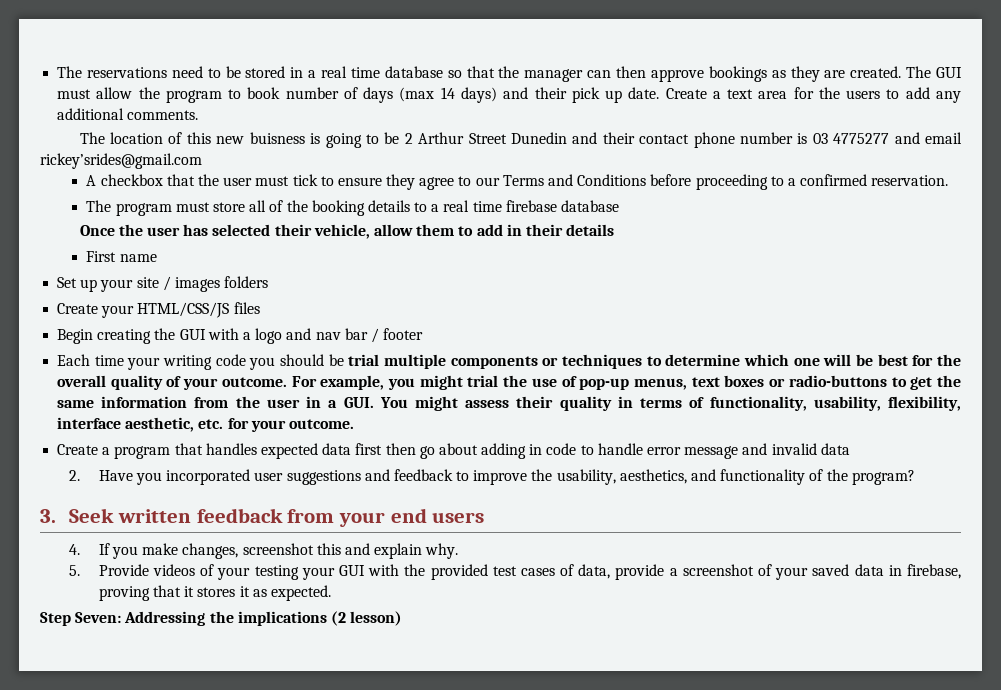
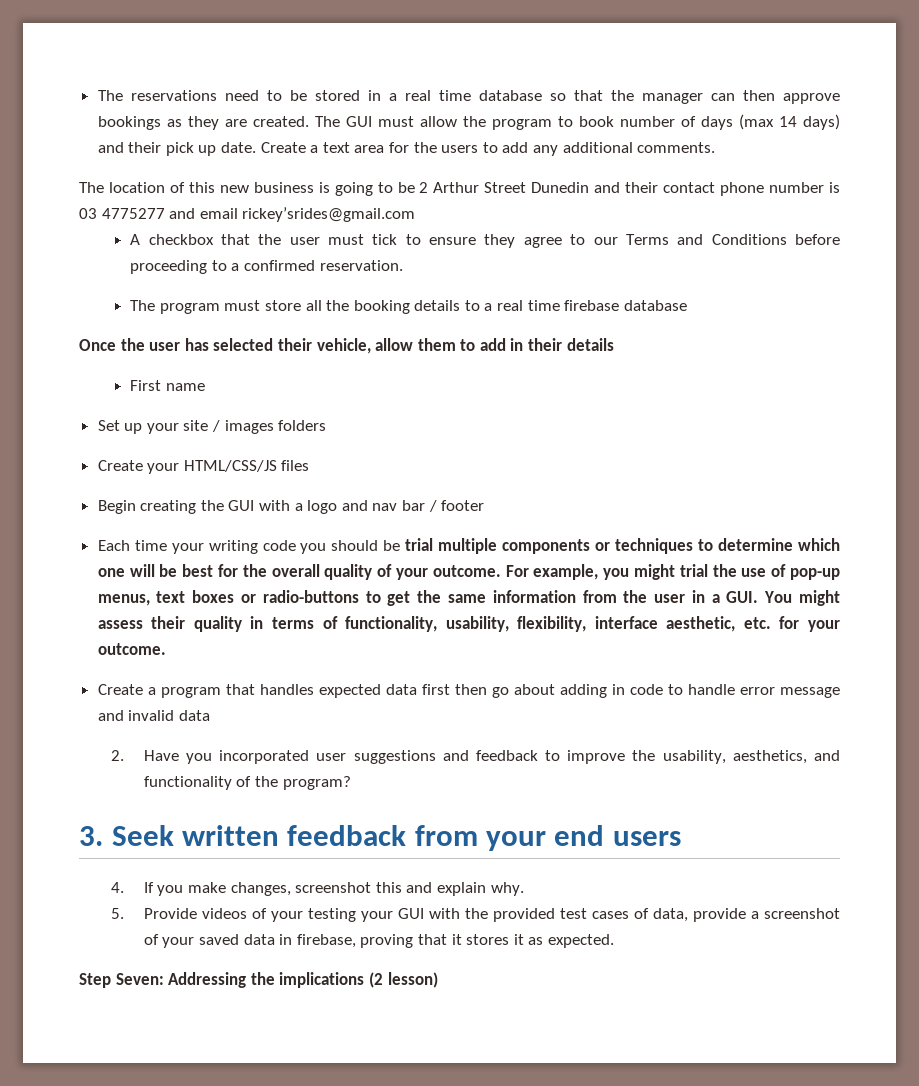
[249,132,305,144] buisness -> [253,182,314,193] business
[269,200,284,212] of -> (322, 305) none

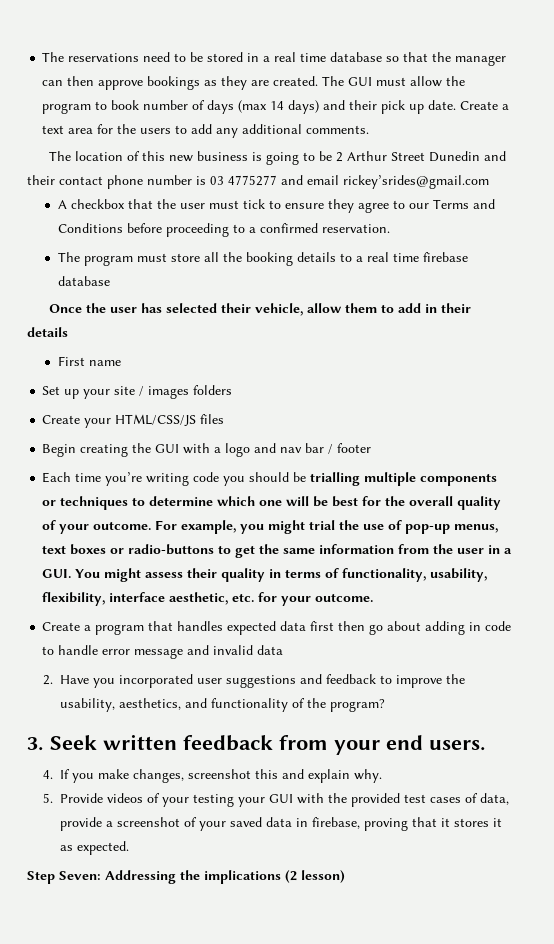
[171,543,204,554] your -> [105,472,143,486] you’re
[405,538,434,551] trial -> [310,472,361,486] trialling
[612,831,681,846] users -> [429,740,485,751] users.

